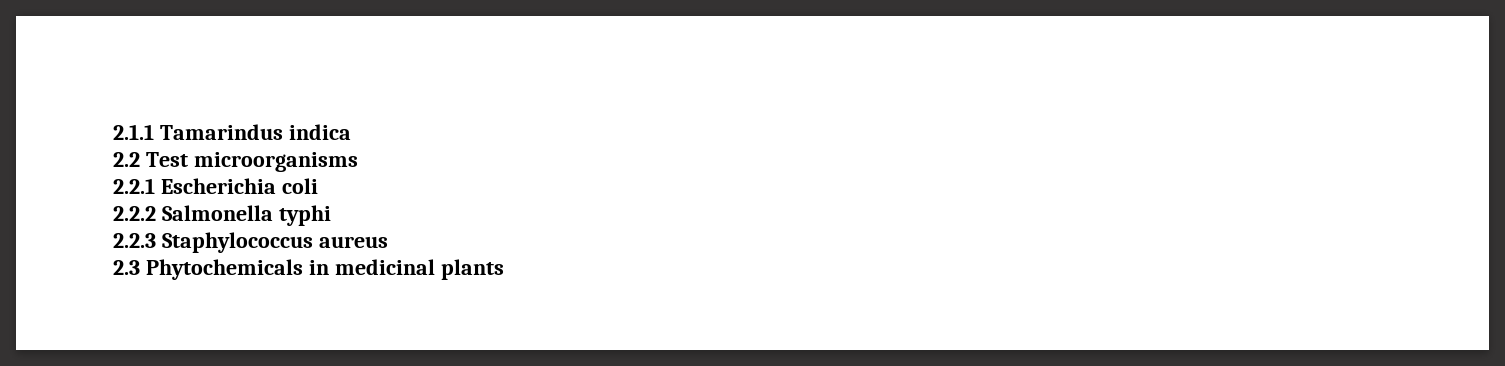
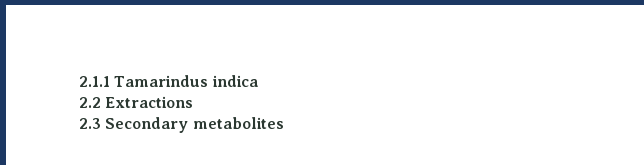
[145,152,358,172] [113,178,318,194] [113,205,331,226] [113,232,388,253] [113,259,504,280] Test microorganisms // 2.2.1 Escherichia coli // 2.2.2 Salmonella typhi // 2.2.3 Staphylococcus aureus // 2.3 Phytochemicals in medicinal plants -> [105,96,194,108] [79,117,284,133] Extractions // 2.3 Secondary metabolites

